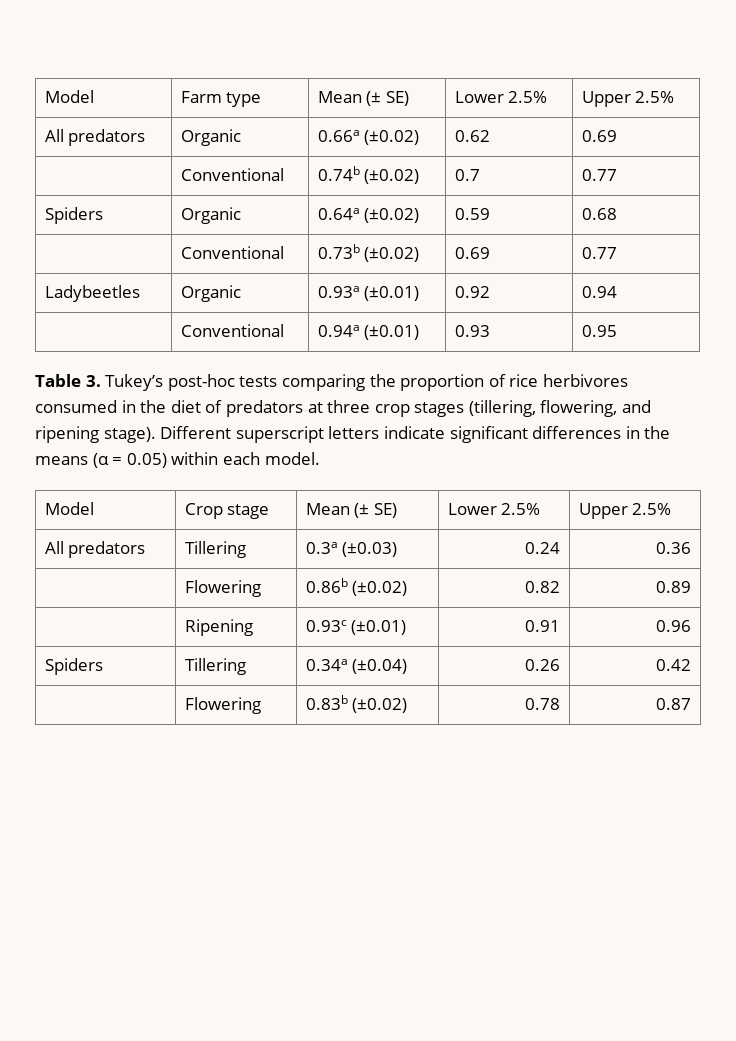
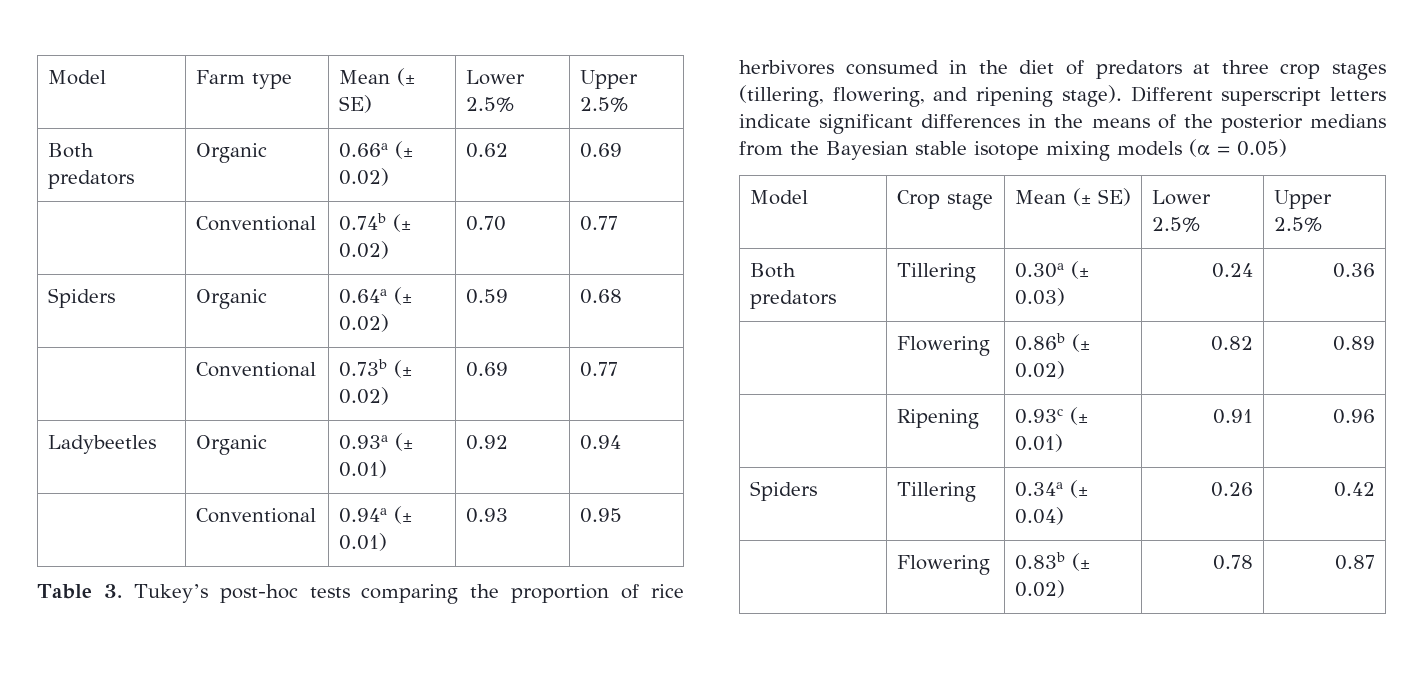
[44,129,64,142] All -> [47,143,94,158] Both
[364,130,420,145] (±0.02) -> [394,141,413,159] [338,168,389,186] (± 0.02)
[364,169,420,184] [454,169,480,181] (±0.02) | 0.7 -> [392,214,411,232] [338,241,389,259] [465,216,506,231] (± 0.02) | 0.70
[364,208,420,223] (±0.02) -> [393,287,412,305] [338,314,389,332] (± 0.02)
[364,247,420,262] (±0.02) -> [393,360,412,378] [338,387,389,405] (± 0.02)
[364,286,420,301] (±0.01) -> [394,433,413,451] [338,460,387,478] (± 0.01)
[364,325,420,340] (±0.01) -> [393,506,412,524] [338,533,387,551] (± 0.01)
(88, 460) none -> [1157,114,1386,133] [739,141,1182,161] of the posterior medians from the Bayesian stable isotope mixing models
[171,452,320,465] within each model. -> (1287, 148) none
[44,541,64,554] All -> [749,263,796,278] Both
[305,542,398,557] 0.3a (±0.03) -> [1014,261,1089,279] [1014,288,1065,306] 0.30a (± 0.03)
[352,581,408,596] (±0.02) -> [1071,334,1090,352] [1014,361,1065,379] (± 0.02)
[351,620,407,635] (±0.01) -> [1069,407,1088,425] [1014,434,1063,452] (± 0.01)
[352,659,408,674] (±0.04) -> [1069,480,1088,498] [1014,507,1064,525] (± 0.04)
[352,698,408,713] (±0.02) -> [1071,553,1090,571] [1014,580,1065,598] (± 0.02)

